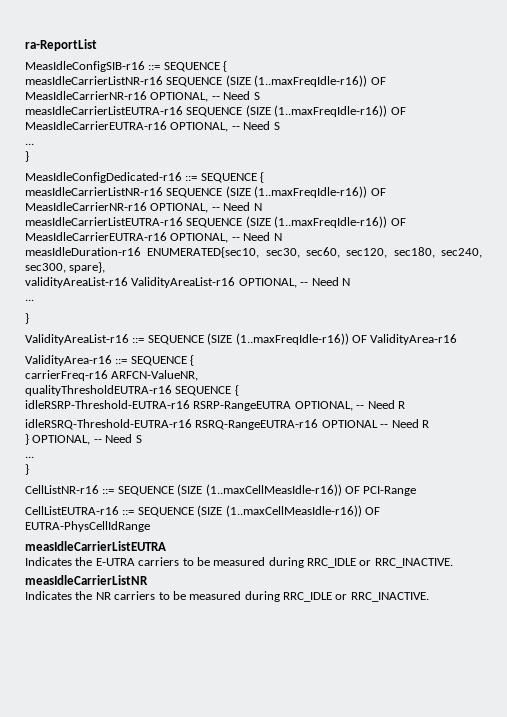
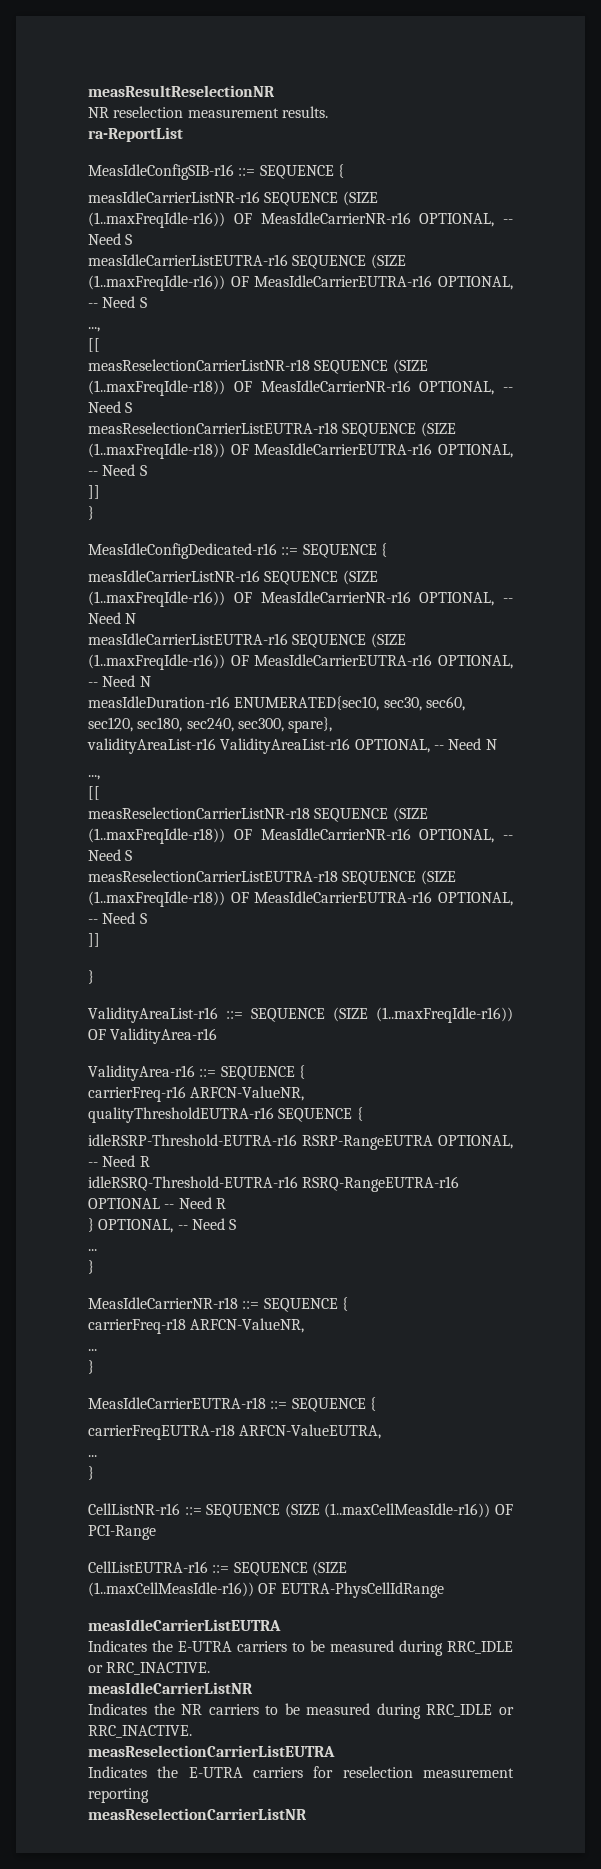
(25, 45) none -> [88,85,275,97] [88,106,328,118] measResultReselectionNR // NR reselection measurement results. //
[25,143,34,145] ... -> [88,327,100,332] [88,338,100,352] [88,359,428,374] [88,380,513,396] [88,401,133,413] [88,422,456,437] [88,443,513,459] [88,464,147,476] [88,485,100,499] ..., // [[ // measReselectionCarrierListNR-r18 SEQUENCE (SIZE (1..maxFreqIdle-r18)) OF MeasIdleCarrierNR-r16 OPTIONAL, -- Need S // measReselectionCarrierListEUTRA-r18 SEQUENCE (SIZE (1..maxFreqIdle-r18)) OF MeasIdleCarrierEUTRA-r16 OPTIONAL, -- Need S // ]]
[25,299,34,301] ... -> [88,775,100,780] [88,786,100,800] [88,807,428,822] [88,828,513,844] [88,849,133,861] [88,870,456,885] [88,891,513,907] [88,912,147,924] [88,933,100,947] ..., // [[ // measReselectionCarrierListNR-r18 SEQUENCE (SIZE (1..maxFreqIdle-r18)) OF MeasIdleCarrierNR-r16 OPTIONAL, -- Need S // measReselectionCarrierListEUTRA-r18 SEQUENCE (SIZE (1..maxFreqIdle-r18)) OF MeasIdleCarrierEUTRA-r16 OPTIONAL, -- Need S // ]]
(29, 469) none -> [88,1297,348,1312] [88,1318,305,1334] [88,1349,97,1351] [88,1360,94,1374] [88,1397,376,1412] [88,1424,382,1440] [88,1455,97,1457] [88,1466,94,1480] // MeasIdleCarrierNR-r18 ::= SEQUENCE { // carrierFreq-r18 ARFCN-ValueNR, // ... // } // MeasIdleCarrierEUTRA-r18 ::= SEQUENCE { // carrierFreqEUTRA-r18 ARFCN-ValueEUTRA, // ... // }
(429, 597) none -> [88,1745,335,1757] [88,1766,514,1778] [88,1788,149,1803] [88,1808,307,1820] // measReselectionCarrierListEUTRA // Indicates the E-UTRA carriers for reselection measurement reporting // measReselectionCarrierListNR

